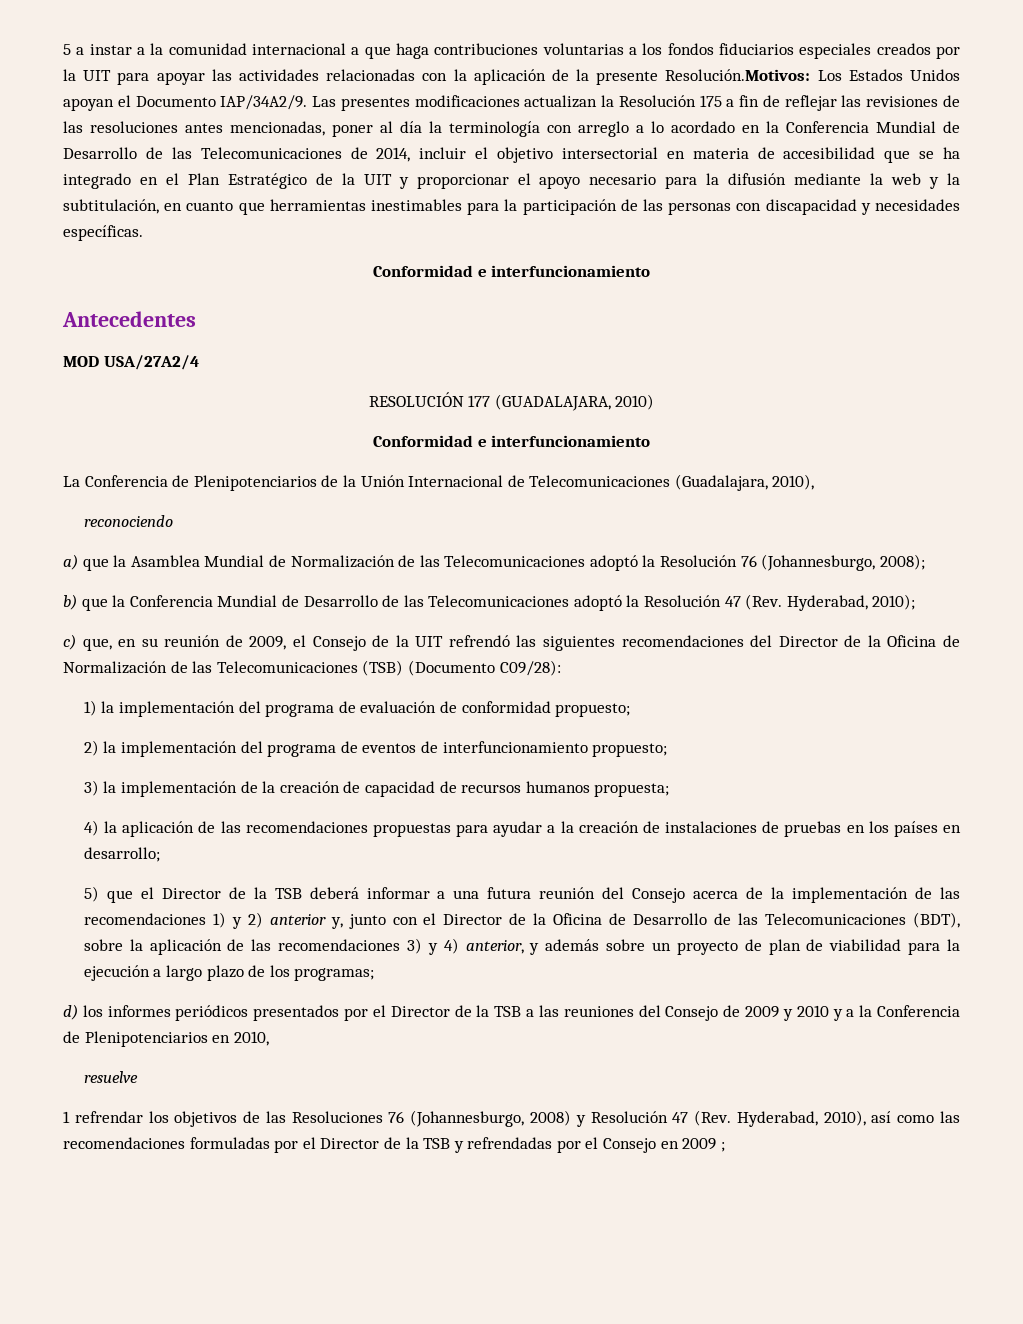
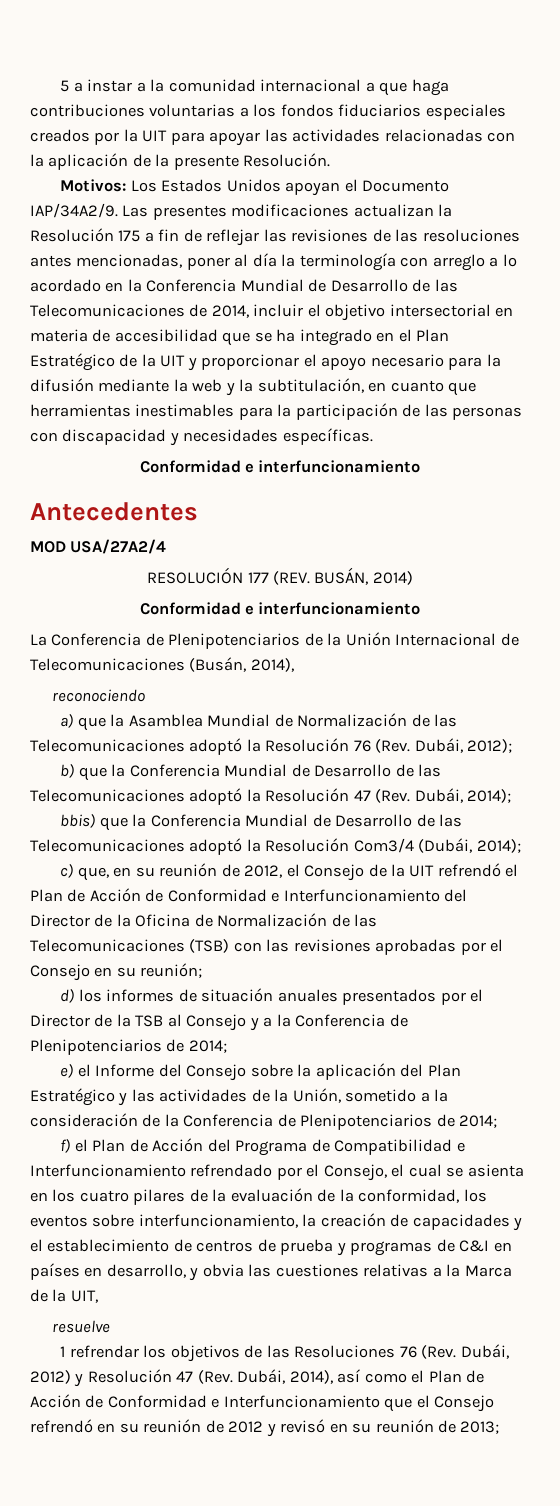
[665,69,811,81] Resolución.Motivos: -> [243,153,331,167] [60,179,127,192] Resolución. // Motivos:
[494,394,655,411] (GUADALAJARA, 2010) -> [273,567,413,585] (REV. BUSÁN, 2014)
[674,474,815,491] (Guadalajara, 2010), -> [189,657,294,672] (Busán, 2014),
[761,554,925,571] (Johannesburgo, 2008); -> [375,738,513,753] (Rev. Dubái, 2012);
[786,594,916,611] Hyderabad, 2010); -> [414,788,512,803] [60,813,463,831] [30,838,521,855] Dubái, 2014); // bbis) que la Conferencia Mundial de Desarrollo de las Telecomunicaciones adoptó la Resolución Com3/4 (Dubái, 2014);
[249,636,287,650] 2009, -> [244,865,283,878] 2012,
[516,635,744,651] las siguientes recomendaciones -> [505,864,519,877] [30,888,440,902] el Plan de Acción de Conformidad e Interfuncionamiento
[407,660,561,676] [83,700,631,717] [83,740,668,757] [83,780,670,797] [83,820,962,837] [83,847,160,862] [83,886,961,903] [83,912,960,929] [83,938,961,955] [83,965,375,981] (Documento C09/28): // 1) la implementación del programa de evaluación de conformidad propuesto; // 2) la implementación del programa de eventos de interfuncionamiento propuesto; // 3) la implementación de la creación de capacidad de recursos humanos propuesta; // 4) la aplicación de las recomendaciones propuestas para ayudar a la creación de instalaciones de pruebas en los países en desarrollo; // 5) que el Director de la TSB deberá informar a una futura reunión del Consejo acerca de la implementación de las recomendaciones 1) y 2) anterior y, junto con el Director de la Oficina de Desarrollo de las Telecomunicaciones (BDT), sobre la aplicación de las recomendaciones 3) y 4) anterior, y además sobre un proyecto de plan de viabilidad para la ejecución a largo plazo de los programas; -> [233,939,504,955] [30,963,203,981] con las revisiones aprobadas por el Consejo en su reunión;
[175,1005,249,1021] periódicos -> [178,988,338,1002] de situación anuales
[526,1005,829,1021] a las reuniones del Consejo de 2009 y 2010 -> [167,1014,247,1031] al Consejo
[212,1031,269,1046] en 2010, -> [166,1039,227,1053] [60,1063,461,1081] [30,1088,449,1106] [30,1113,498,1130] [60,1138,465,1156] [30,1164,524,1181] [30,1188,487,1205] [30,1213,523,1231] [30,1239,512,1256] [30,1263,512,1281] [30,1289,98,1303] de 2014; // e) el Informe del Consejo sobre la aplicación del Plan Estratégico y las actividades de la Unión, sometido a la consideración de la Conferencia de Plenipotenciarios de 2014; // f) el Plan de Acción del Programa de Compatibilidad e Interfuncionamiento refrendado por el Consejo, el cual se asienta en los cuatro pilares de la evaluación de la conformidad, los eventos sobre interfuncionamiento, la creación de capacidades y el establecimiento de centros de prueba y programas de C&I en países en desarrollo, y obvia las cuestiones relativas a la Marca de la UIT,
[410,1110,571,1127] (Johannesburgo, 2008) -> [421,1344,509,1359] [30,1370,71,1384] (Rev. Dubái, 2012)
[736,1110,961,1127] [63,1137,725,1153] Hyderabad, 2010), así como las recomendaciones formuladas por el Director de la TSB y refrendadas por el Consejo en 2009 ; -> [237,1369,485,1384] [30,1394,495,1412] [30,1419,500,1437] Dubái, 2014), así como el Plan de Acción de Conformidad e Interfuncionamiento que el Consejo refrendó en su reunión de 2012 y revisó en su reunión de 2013;

